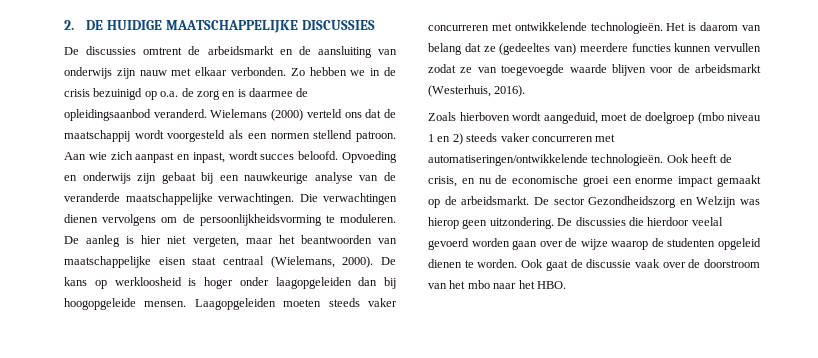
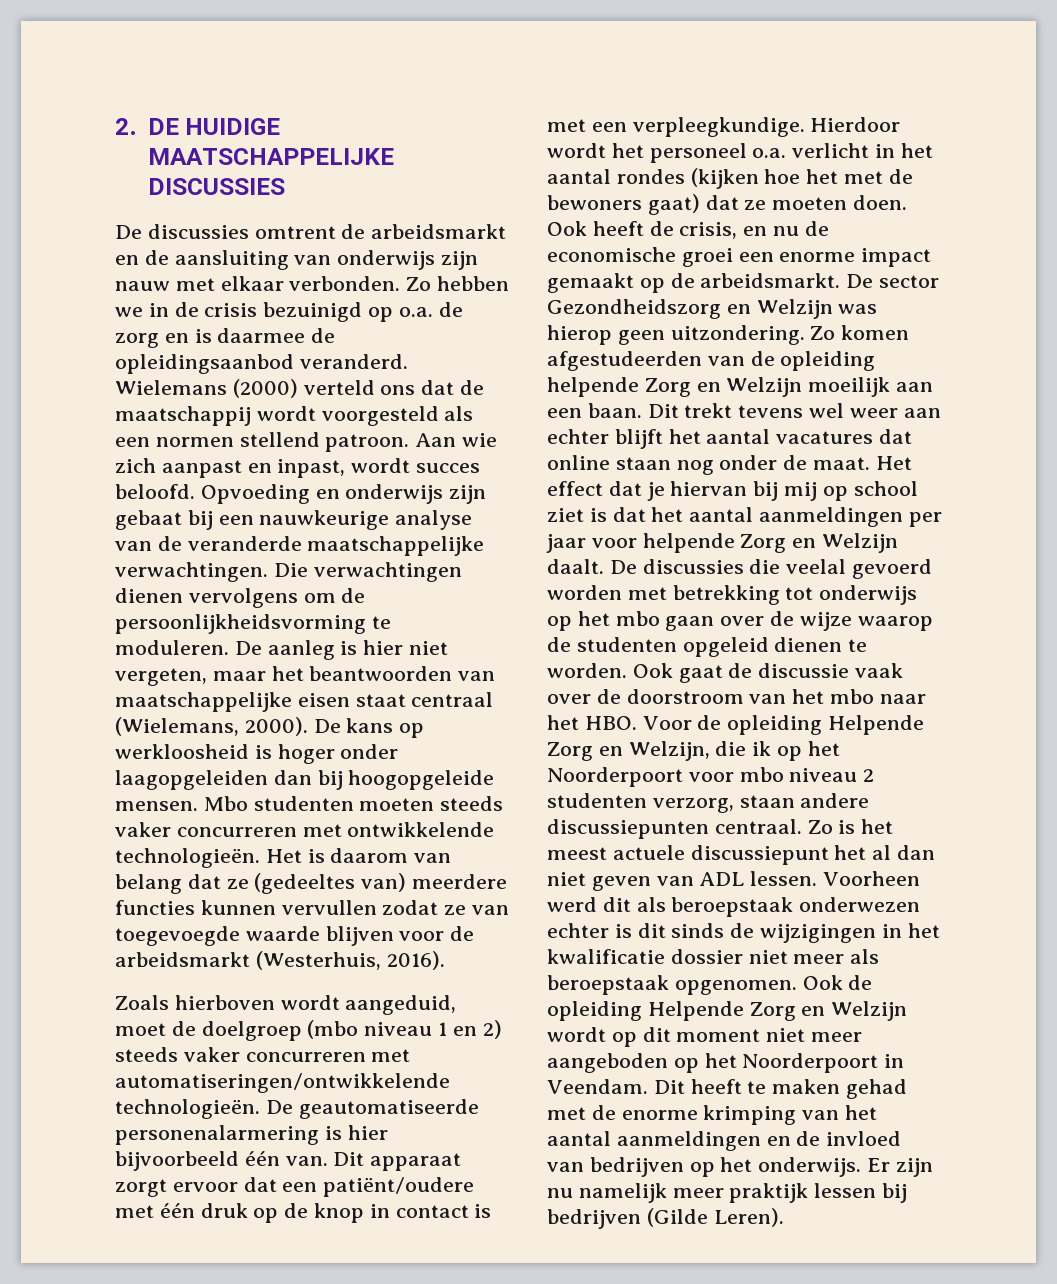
[194,298,276,310] Laagopgeleiden -> [203,796,354,811] Mbo studenten
(664, 160) none -> [265,1099,479,1119] [115,1125,388,1145] [115,1151,462,1171] [115,1177,475,1197] [115,1203,492,1223] [547,117,901,137] [547,143,933,163] [547,168,913,189] [547,194,908,215] De geautomatiseerde personenalarmering is hier bijvoorbeeld één van. Dit apparaat zorgt ervoor dat een patiënt/oudere met één druk op de knop in contact is met een verpleegkundige. Hierdoor wordt het personeel o.a. verlicht in het aantal rondes (kijken hoe het met de bewoners gaat) dat ze moeten doen.
(554, 223) none -> [810,325,910,340] [547,351,876,371] [547,377,934,397] [547,403,941,418] [547,429,913,449] [547,455,912,475] [547,481,918,501] [547,507,942,527] [546,533,899,553] [547,559,604,574] Zo komen afgestudeerden van de opleiding helpende Zorg en Welzijn moeilijk aan een baan. Dit trekt tevens wel weer aan echter blijft het aantal vacatures dat online staan nog onder de maat. Het effect dat je hiervan bij mij op school ziet is dat het aantal aanmeldingen per jaar voor helpende Zorg en Welzijn daalt.
[647,217,690,226] hierdoor -> (781, 566) none
(510, 242) none -> [627,585,918,605] [547,611,660,631] met betrekking tot onderwijs op het mbo
(566, 285) none -> [642,715,925,735] [547,741,840,761] [547,767,875,787] [547,793,870,813] [547,819,894,839] [547,845,936,865] [547,871,921,891] [547,897,921,917] [547,923,940,943] [547,949,880,964] [547,975,873,995] [547,1001,908,1021] [547,1027,863,1047] [547,1053,905,1073] [547,1079,908,1099] [547,1105,878,1125] [547,1131,902,1151] [547,1157,933,1177] [547,1183,908,1203] [547,1208,784,1229] Voor de opleiding Helpende Zorg en Welzijn, die ik op het Noorderpoort voor mbo niveau 2 studenten verzorg, staan andere discussiepunten centraal. Zo is het meest actuele discussiepunt het al dan niet geven van ADL lessen. Voorheen werd dit als beroepstaak onderwezen echter is dit sinds de wijzigingen in het kwalificatie dossier niet meer als beroepstaak opgenomen. Ook de opleiding Helpende Zorg en Welzijn wordt op dit moment niet meer aangeboden op het Noorderpoort in Veendam. Dit heeft te maken gehad met de enorme krimping van het aantal aanmeldingen en de invloed van bedrijven op het onderwijs. Er zijn nu namelijk meer praktijk lessen bij bedrijven (Gilde Leren).

